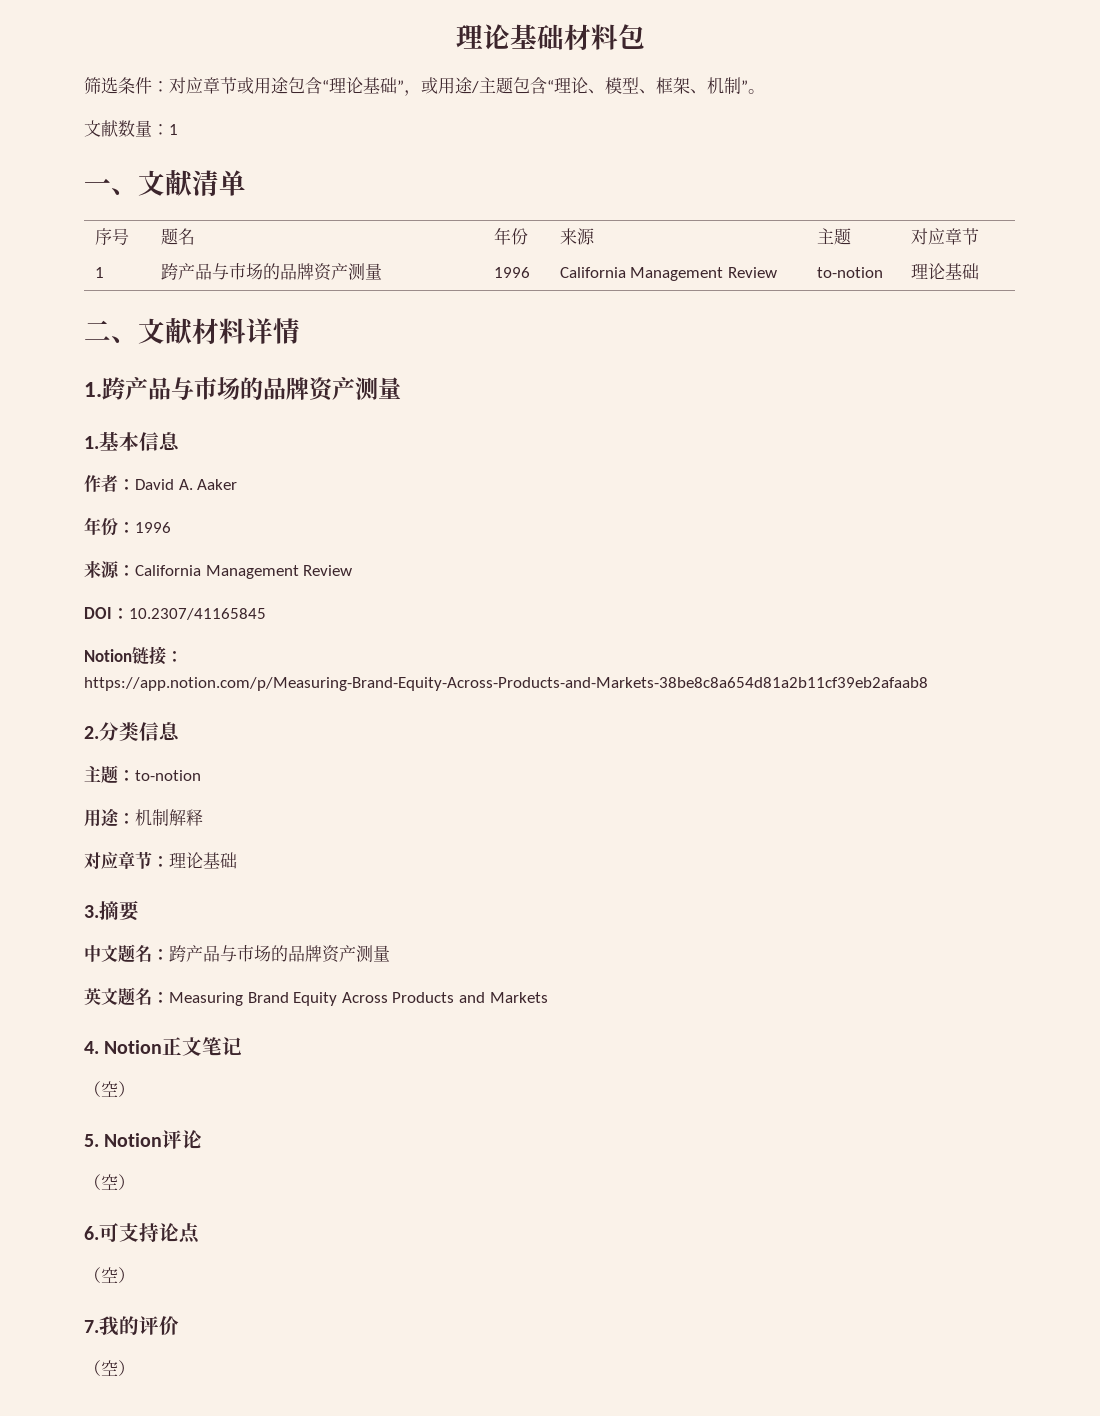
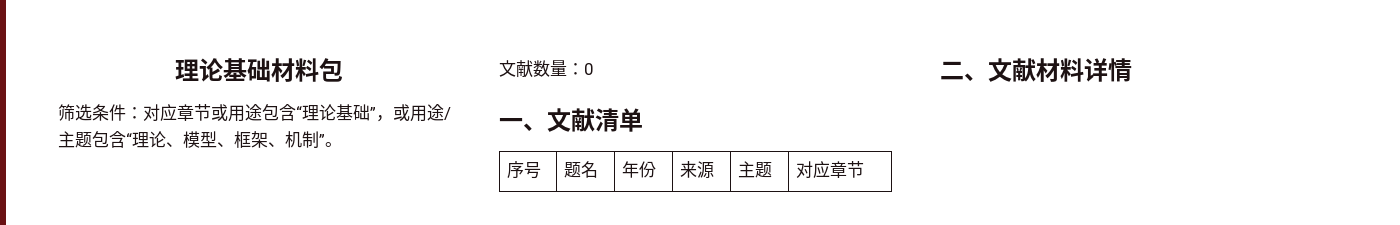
[169,124,178,135] 1 -> [584,63,594,75] 0
[94,267,104,278] [160,263,382,281] [493,267,530,278] [559,267,777,281] [816,267,883,278] [910,263,979,280] [84,318,300,345] [84,377,401,402] [84,431,180,451] [84,474,238,492] [84,517,171,536] [84,561,353,579] [84,607,266,620] [84,646,183,665] [84,677,928,691] [84,722,180,741] [84,765,201,784] [84,808,203,827] [84,851,237,870] [84,901,139,921] [84,944,390,963] [84,987,548,1006] [84,1037,243,1056] [84,1081,135,1097] [84,1130,203,1149] [84,1174,135,1190] [84,1223,200,1244] [84,1267,135,1283] [84,1316,179,1336] [84,1360,135,1376] // 1 | 跨产品与市场的品牌资产测量 | 1996 | California Management Review | to-notion | 理论基础 // 二、文献材料详情 // 1.跨产品与市场的品牌资产测量 // 1.基本信息 // 作者：David A. Aaker // 年份：1996 // 来源：California Management Review // DOI：10.2307/41165845 // Notion链接：https://app.notion.com/p/Measuring-Brand-Equity-Across-Products-and-Markets-38be8c8a654d81a2b11cf39eb2afaab8 // 2.分类信息 // 主题：to-notion // 用途：机制解释 // 对应章节：理论基础 // 3.摘要 // 中文题名：跨产品与市场的品牌资产测量 // 英文题名：Measuring Brand Equity Across Products and Markets // 4. Notion正文笔记 // （空） // 5. Notion评论 // （空） // 6.可支持论点 // （空） // 7.我的评价 // （空） -> [940,58,1132,82] // 二、文献材料详情

